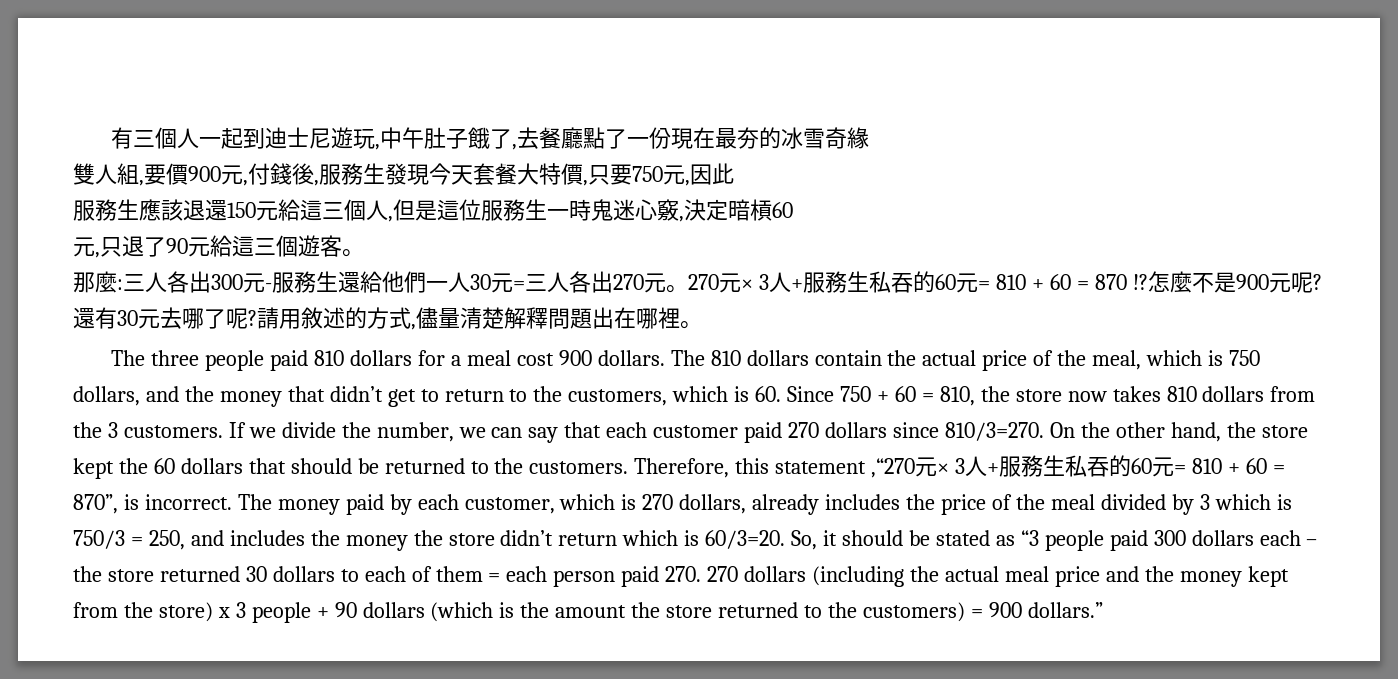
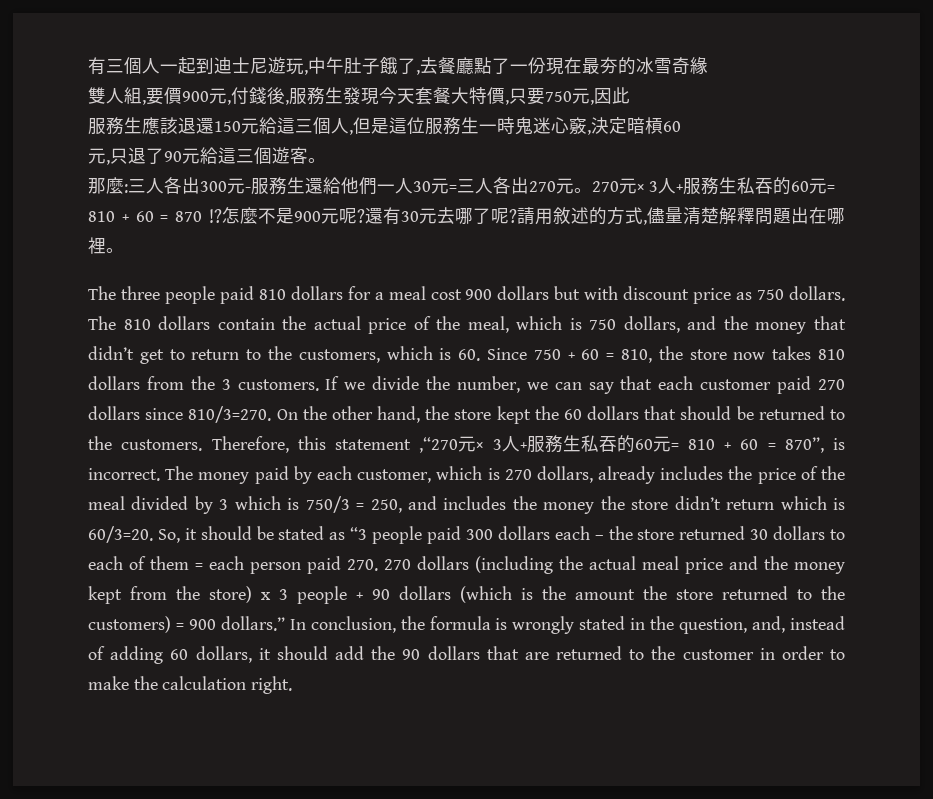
(592, 358) none -> [497,286,785,304] dollars but with discount price as 750
(1103, 610) none -> [289,616,845,634] [88,646,845,664] [88,676,293,694] In conclusion, the formula is wrongly stated in the question, and, instead of adding 60 dollars, it should add the 90 dollars that are returned to the customer in order to make the calculation right.

